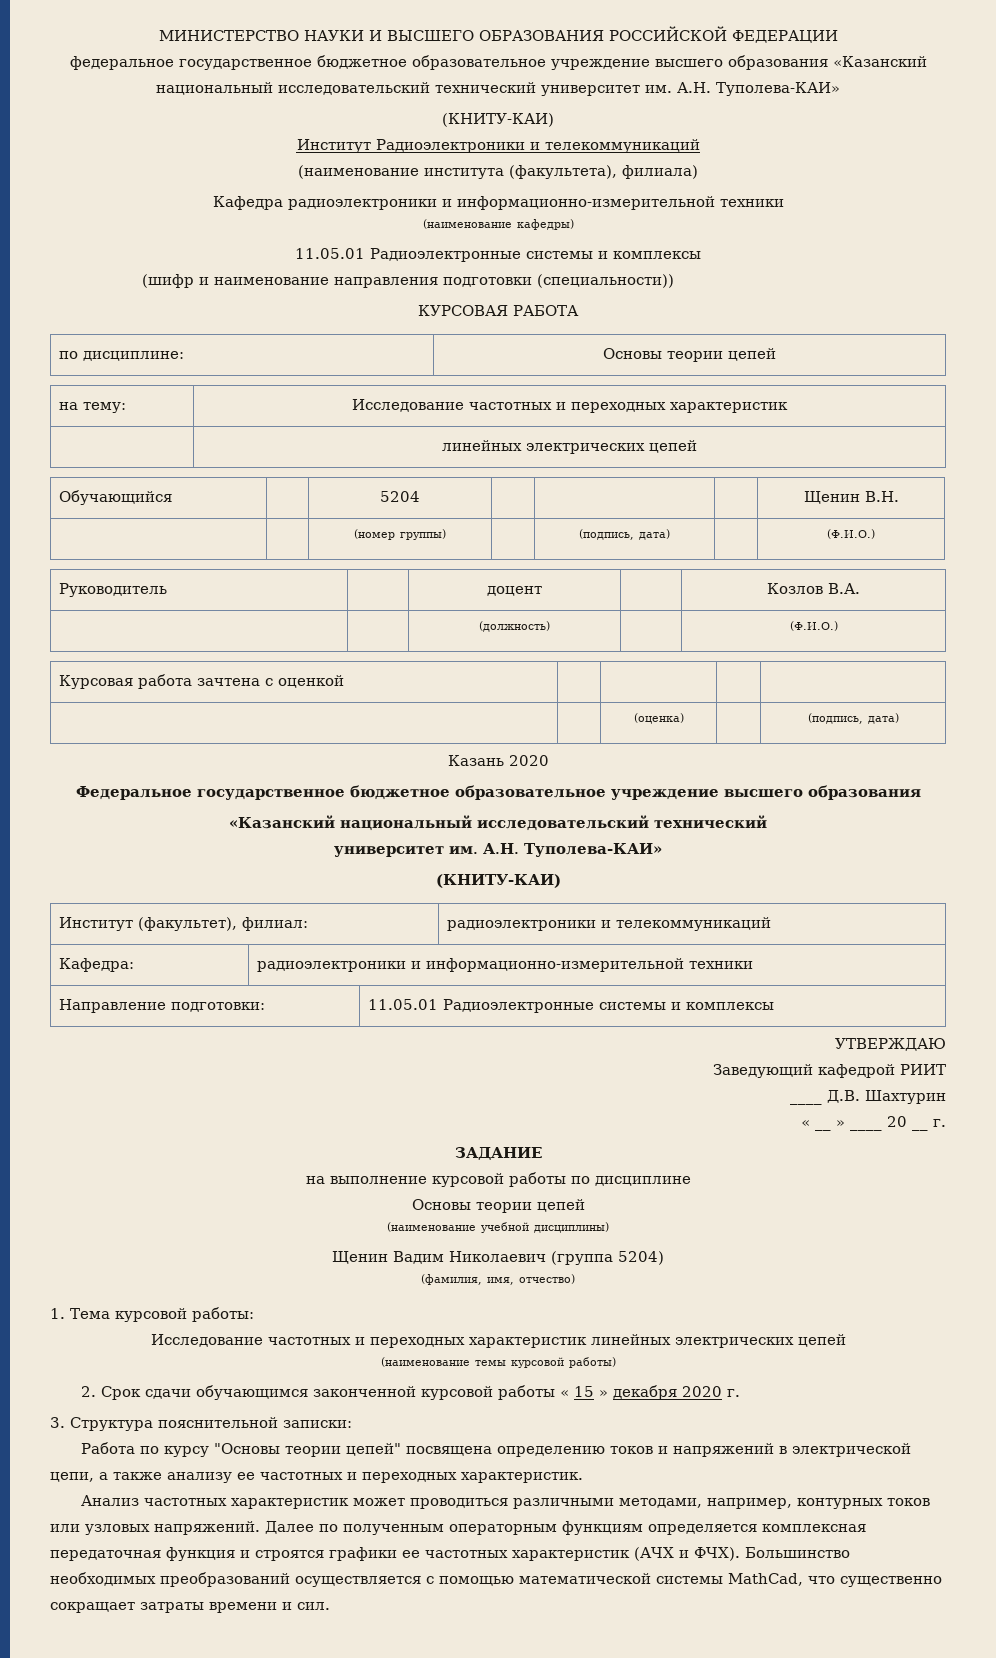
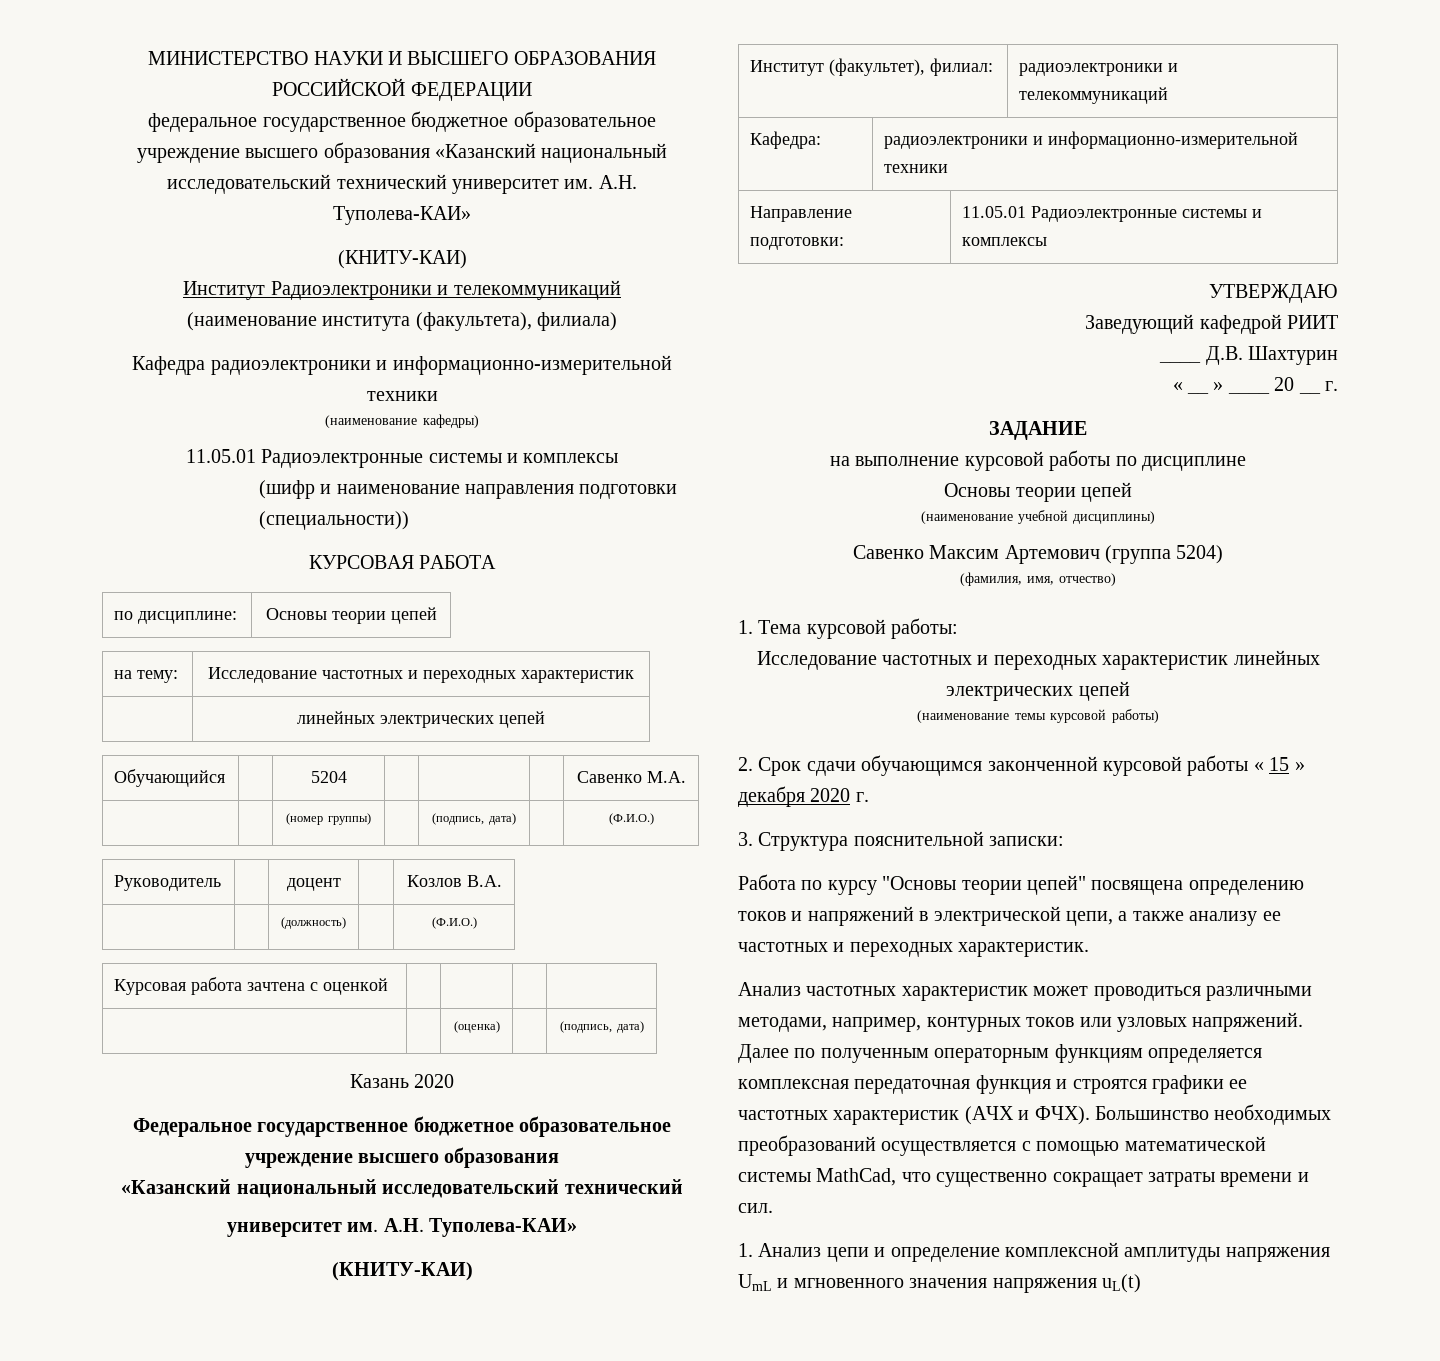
[803,491,899,504] Щенин В.Н. -> [576,771,686,783] Савенко М.А.
[332,1251,546,1264] Щенин Вадим Николаевич -> [852,545,1100,564] Савенко Максим Артемович
(330, 1606) none -> [738,1242,1330,1262] [738,1274,1141,1293] // 1. Анализ цепи и определение комплексной амплитуды напряжения UmL и мгновенного значения напряжения uL(t)

